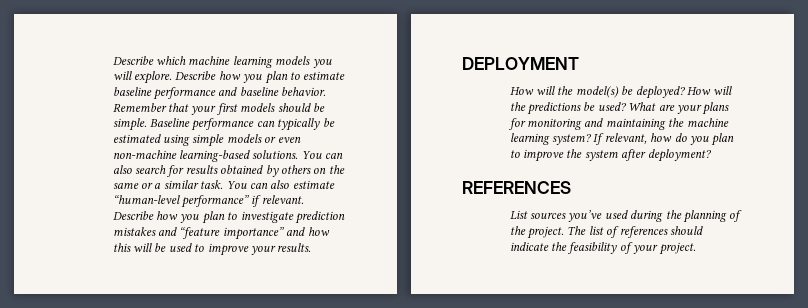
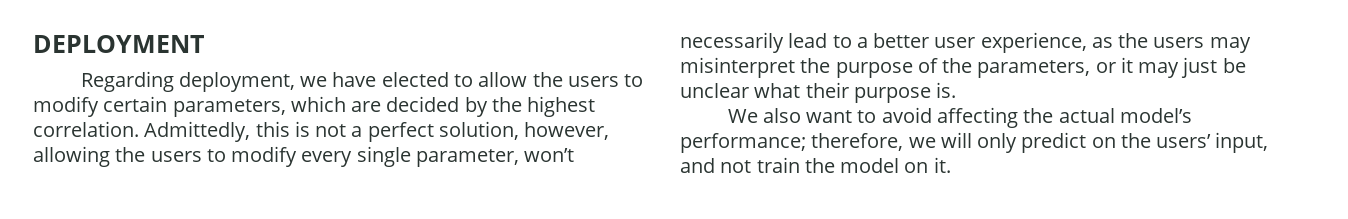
[112,56,332,68] [112,71,346,84] [112,87,327,100] [112,103,325,115] [112,118,335,131] [112,134,301,147] [112,150,344,162] [112,165,345,177] [112,180,335,189] [112,195,304,208] [112,211,345,224] [112,227,330,240] [112,243,312,256] [462,57,579,70] [509,86,733,99] [509,102,730,115] [508,118,729,130] [509,133,735,146] [509,149,712,162] [462,181,571,194] [509,210,743,223] [509,226,703,239] [509,242,696,255] Describe which machine learning models you will explore. Describe how you plan to estimate baseline performance and baseline behavior. Remember that your first models should be simple. Baseline performance can typically be estimated using simple models or even non-machine learning-based solutions. You can also search for results obtained by others on the same or a similar task. You can also estimate “human-level performance” if relevant. Describe how you plan to investigate prediction mistakes and “feature importance” and how this will be used to improve your results. // DEPLOYMENT // How will the model(s) be deployed? How will the predictions be used? What are your plans for monitoring and maintaining the machine learning system? If relevant, how do you plan to improve the system after deployment? // REFERENCES // List sources you’ve used during the planning of the project. The list of references should indicate the feasibility of your project. -> [33,35,204,53] [80,71,644,92] [33,96,596,117] [33,121,610,142] [33,146,575,167] [680,32,1251,53] [680,57,1246,78] [680,82,957,103] [727,107,1192,128] [680,132,1269,153] [680,157,951,173] DEPLOYMENT // Regarding deployment, we have elected to allow the users to modify certain parameters, which are decided by the highest correlation. Admittedly, this is not a perfect solution, however, allowing the users to modify every single parameter, won’t necessarily lead to a better user experience, as the users may misinterpret the purpose of the parameters, or it may just be unclear what their purpose is. // We also want to avoid affecting the actual model’s performance; therefore, we will only predict on the users’ input, and not train the model on it.

